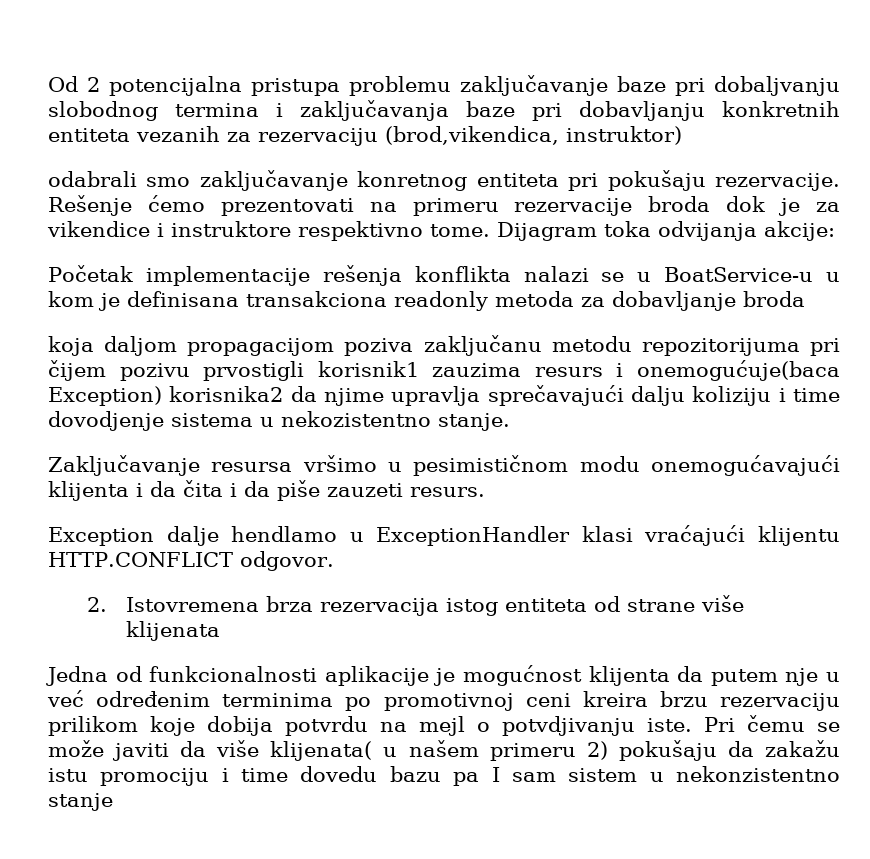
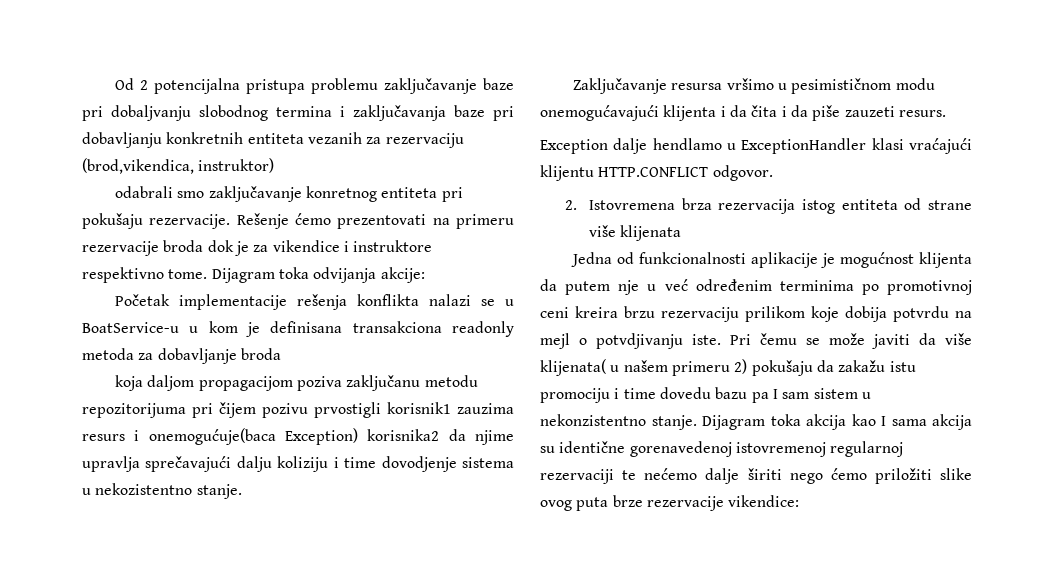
[48,793,113,811] stanje -> [651,414,972,430] [540,441,904,457] [540,468,972,484] [540,495,800,511] stanje. Dijagram toka akcija kao I sama akcija su identične gorenavedenoj istovremenoj regularnoj rezervaciji te nećemo dalje širiti nego ćemo priložiti slike ovog puta brze rezervacije vikendice:

